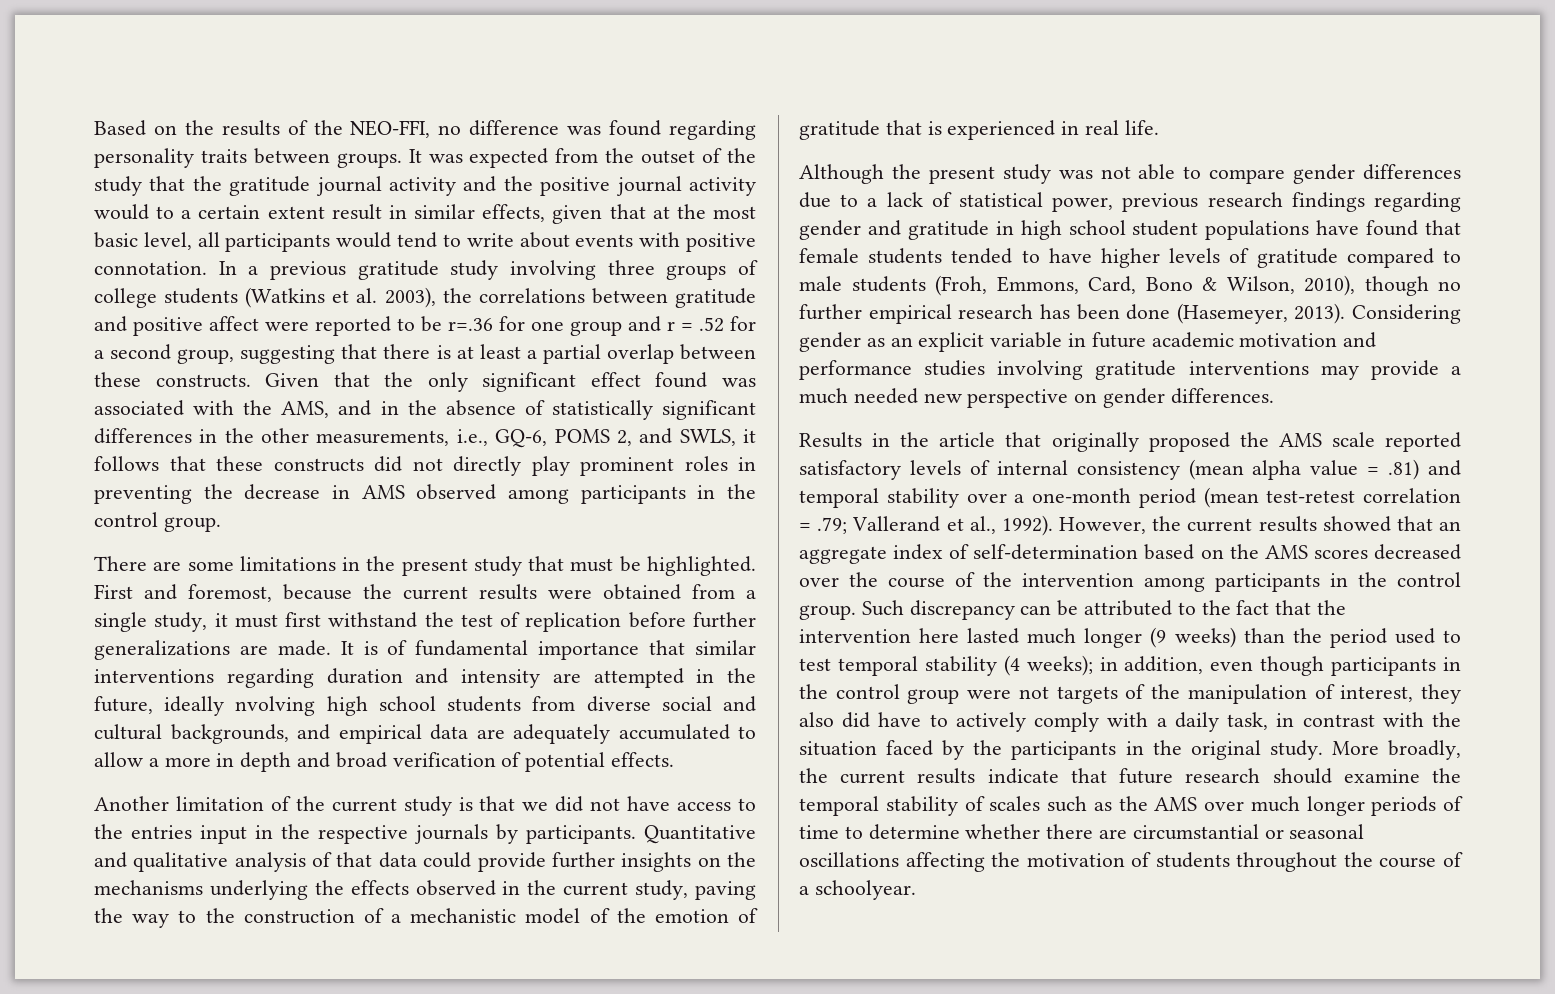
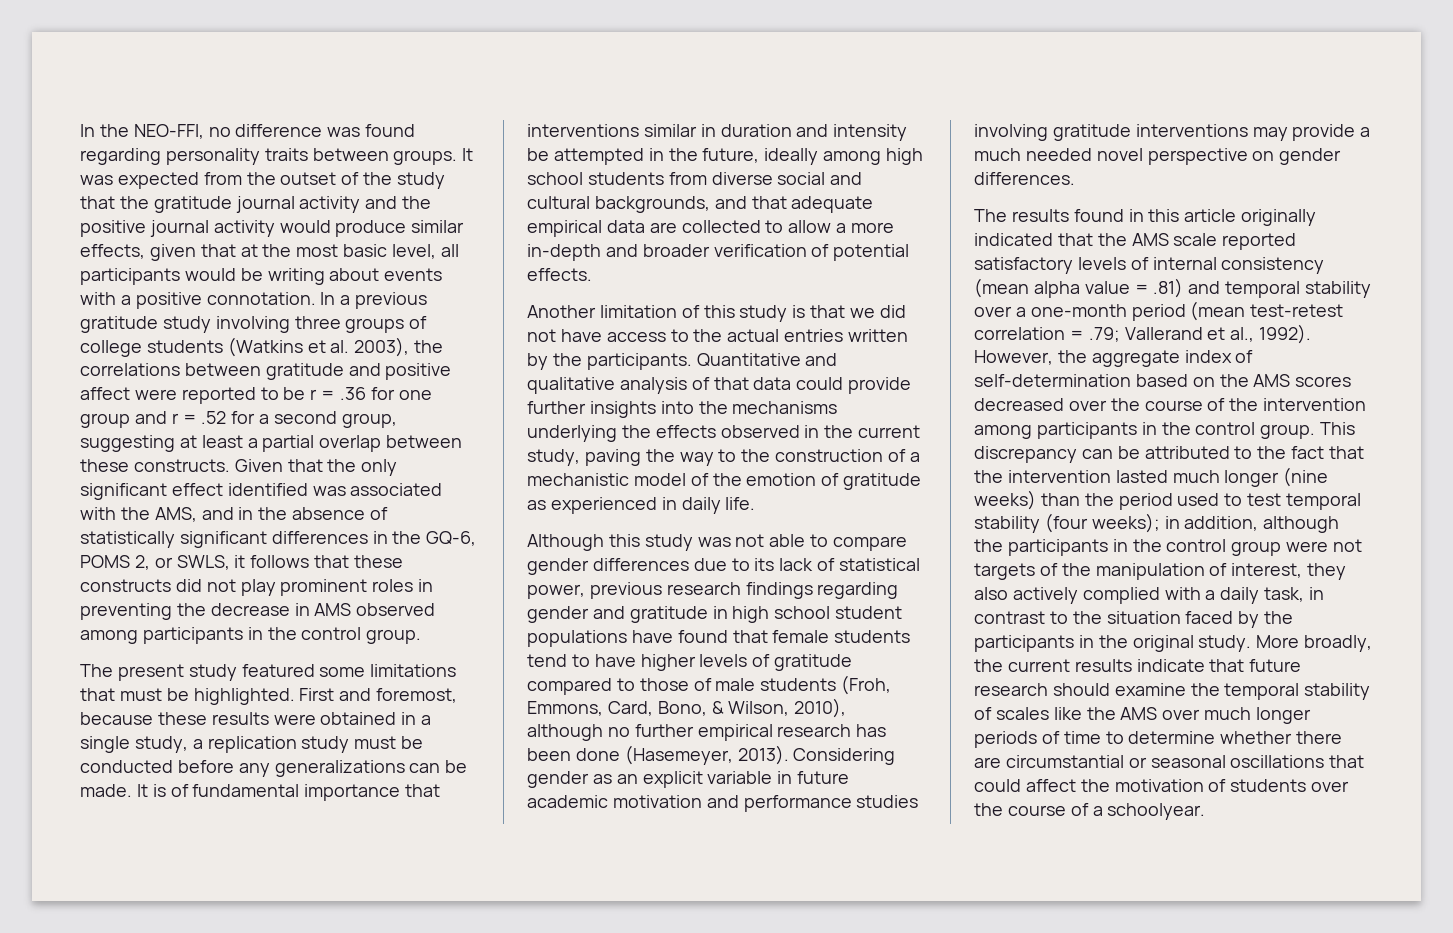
[94,120,308,136] Based on the results of -> [80,124,95,137] In
[156,204,407,220] to a certain extent result in -> [335,220,407,237] produce
[397,232,514,248] tend to write -> [240,268,325,285] be writing
(681, 239) none -> [120,295,131,305] a
[448,318,493,331] r=.36 -> [310,387,367,400] r = .36
[341,344,451,359] that there is -> (175, 443) none
[655,372,708,388] found -> [227,483,308,496] identified
[261,428,488,446] other measurements, i.e., -> (422, 537) none
[639,428,673,444] and -> [154,557,173,568] or
[453,456,521,476] directly -> (236, 585) none
[94,556,522,576] There are some limitations in the present study -> [80,664,457,681] The present study featured some limitations
[363,584,468,600] the current -> [157,712,207,725] these
[692,584,735,599] from -> [401,712,417,725] in
[214,612,756,632] [94,640,268,660] it must first withstand the test of replication before further generalizations are -> [192,736,424,753] [80,760,468,777] a replication study must be conducted before any generalizations can be
[695,640,757,655] [94,668,314,688] similar interventions regarding -> [527,124,716,137] interventions similar in
[552,673,581,683] are -> [527,148,549,161] be
[235,696,316,716] nvolving -> [823,151,882,165] among
(330, 732) none -> [751,196,874,213] that adequate
[513,724,730,744] adequately accumulated -> [681,220,761,233] collected
[216,752,387,772] in depth and broad -> [527,244,710,261] in-depth and broader
[295,796,397,812] the current -> [703,305,735,318] this
[131,824,518,844] entries input in the respective journals by -> [727,329,909,342] [527,353,582,370] actual entries written by the
[697,857,721,867] on -> [660,401,694,414] into
[885,120,942,135] that is -> [527,500,546,510] as
[1085,120,1120,135] real -> [681,497,721,514] daily
[891,164,995,184] the present -> [608,534,640,547] this
[867,198,878,207] a -> [754,558,775,571] its
[951,248,1013,264] tended -> [527,654,567,667] tend
(1461, 256) none -> [639,678,712,691] those of
[1145,277,1193,291] Bono -> [657,701,707,716] Bono,
[1364,276,1429,296] though -> [527,724,603,741] although
[923,393,962,403] new -> [1096,148,1143,161] novel
[799,432,1230,452] Results in the article that originally proposed -> [974,209,1317,226] [974,233,1093,246] The results found in this article originally indicated that
[1187,516,1461,532] current results showed that an -> (1087, 356) none
[861,600,904,616] Such -> [1320,422,1356,435] This
[919,628,960,643] here -> (1111, 476) none
[1150,627,1167,648] (9 -> [1283,467,1329,487] (nine
[1003,655,1020,676] (4 -> [1044,513,1088,533] (four
[1210,656,1325,676] even though -> [1263,516,1340,533] [974,539,1003,552] although the
[842,712,1100,732] did have to actively comply -> [1012,587,1160,604] actively complied
[1382,712,1424,727] with -> [1049,611,1068,624] to
[1047,796,1112,812] such as -> [1053,707,1082,720] like
[905,852,985,872] affecting -> [1329,755,1365,768] [974,779,1076,792] that could affect
[1236,852,1338,872] throughout -> [1311,781,1350,792] over

